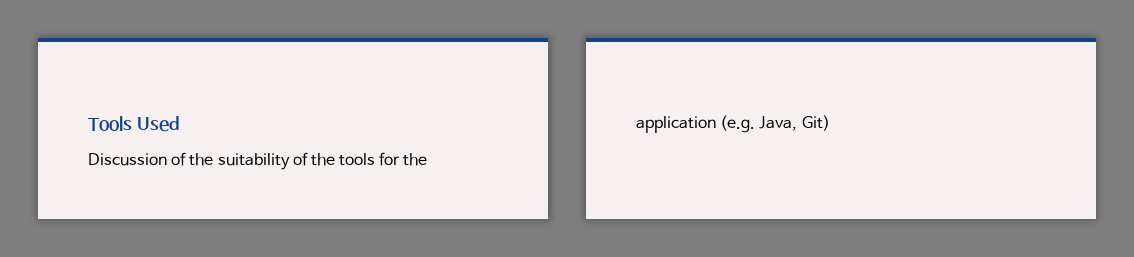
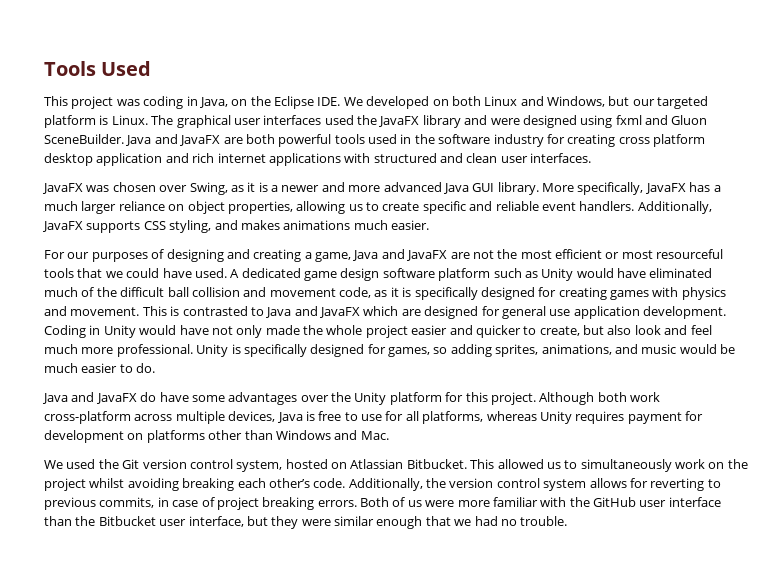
[88,152,428,170] [636,115,830,133] Discussion of the suitability of the tools for the application (e.g. Java, Git) -> [44,96,709,109] [44,115,708,128] [44,134,705,147] [44,153,592,166] [42,182,721,195] [44,201,712,214] [42,220,429,233] [44,249,724,262] [44,268,713,281] [44,287,726,300] [44,306,726,319] [44,325,712,338] [44,344,735,357] [44,363,156,373] [42,392,660,405] [44,411,703,424] [44,430,389,443] [44,459,748,472] [44,478,721,491] [44,497,721,510] [44,516,568,529] This project was coding in Java, on the Eclipse IDE. We developed on both Linux and Windows, but our targeted platform is Linux. The graphical user interfaces used the JavaFX library and were designed using fxml and Gluon SceneBuilder. Java and JavaFX are both powerful tools used in the software industry for creating cross platform desktop application and rich internet applications with structured and clean user interfaces. // JavaFX was chosen over Swing, as it is a newer and more advanced Java GUI library. More specifically, JavaFX has a much larger reliance on object properties, allowing us to create specific and reliable event handlers. Additionally, JavaFX supports CSS styling, and makes animations much easier. // For our purposes of designing and creating a game, Java and JavaFX are not the most efficient or most resourceful tools that we could have used. A dedicated game design software platform such as Unity would have eliminated much of the difficult ball collision and movement code, as it is specifically designed for creating games with physics and movement. This is contrasted to Java and JavaFX which are designed for general use application development. Coding in Unity would have not only made the whole project easier and quicker to create, but also look and feel much more professional. Unity is specifically designed for games, so adding sprites, animations, and music would be much easier to do. // Java and JavaFX do have some advantages over the Unity platform for this project. Although both work cross-platform across multiple devices, Java is free to use for all platforms, whereas Unity requires payment for development on platforms other than Windows and Mac. // We used the Git version control system, hosted on Atlassian Bitbucket. This allowed us to simultaneously work on the project whilst avoiding breaking each other’s code. Additionally, the version control system allows for reverting to previous commits, in case of project breaking errors. Both of us were more familiar with the GitHub user interface than the Bitbucket user interface, but they were similar enough that we had no trouble.

